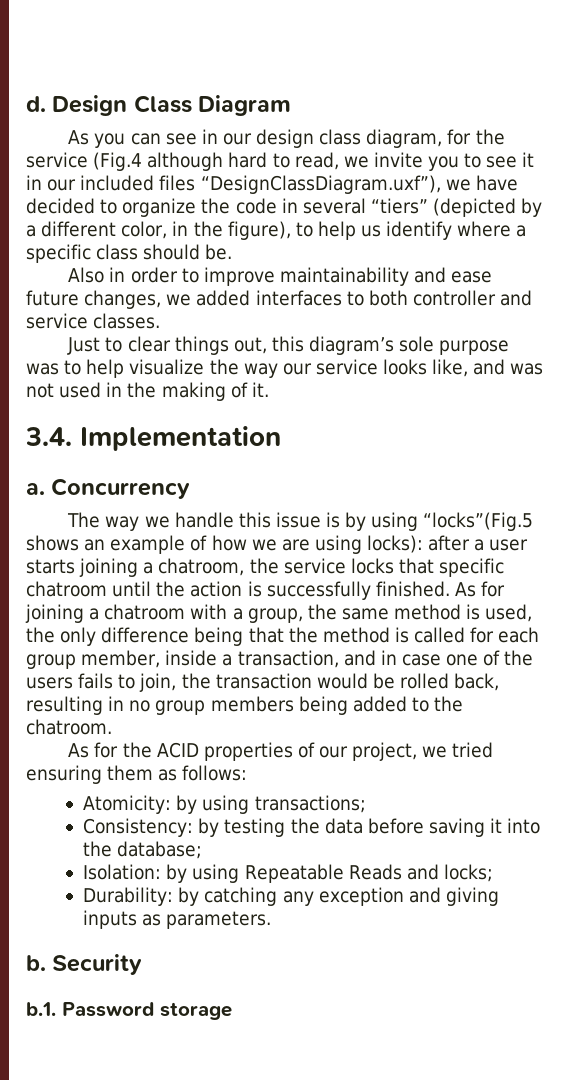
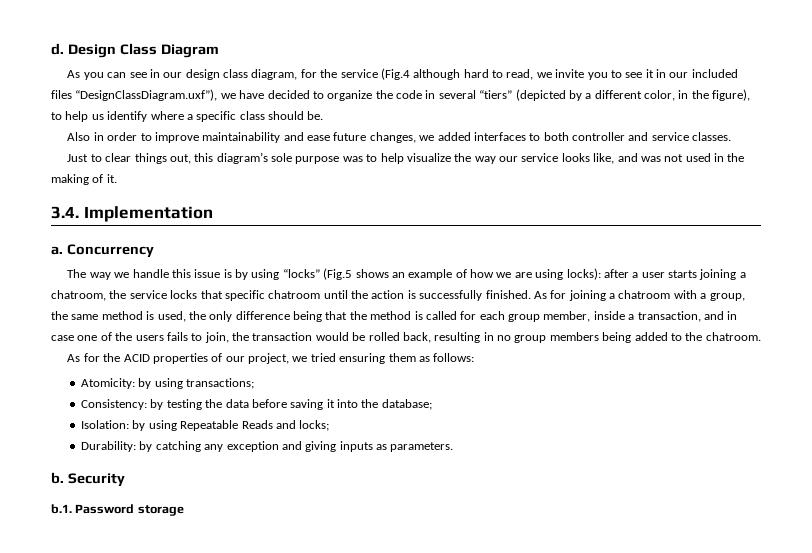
[423,512,534,531] “locks”(Fig.5 -> [282,268,353,280] “locks” (Fig.5

